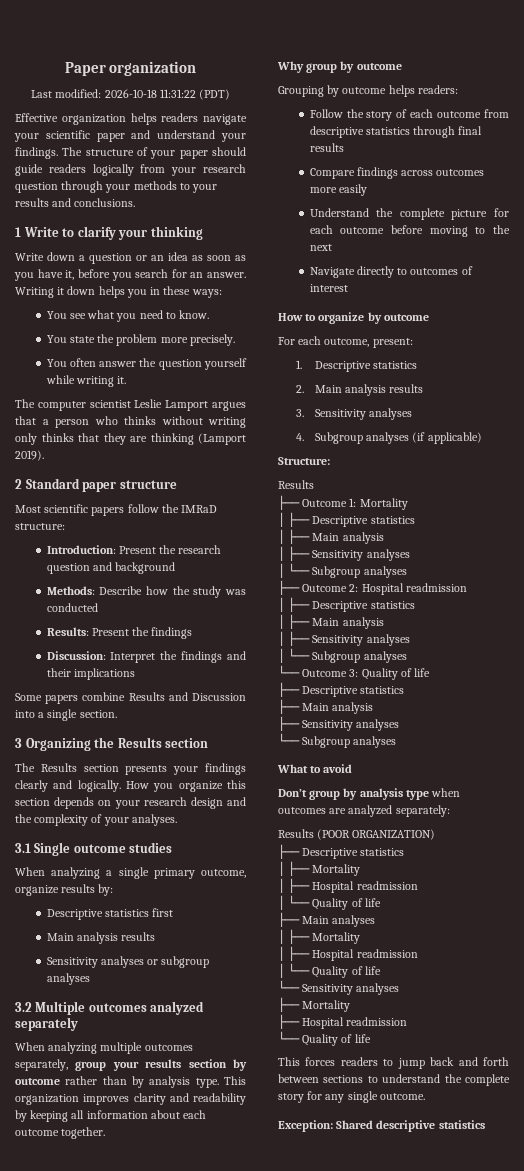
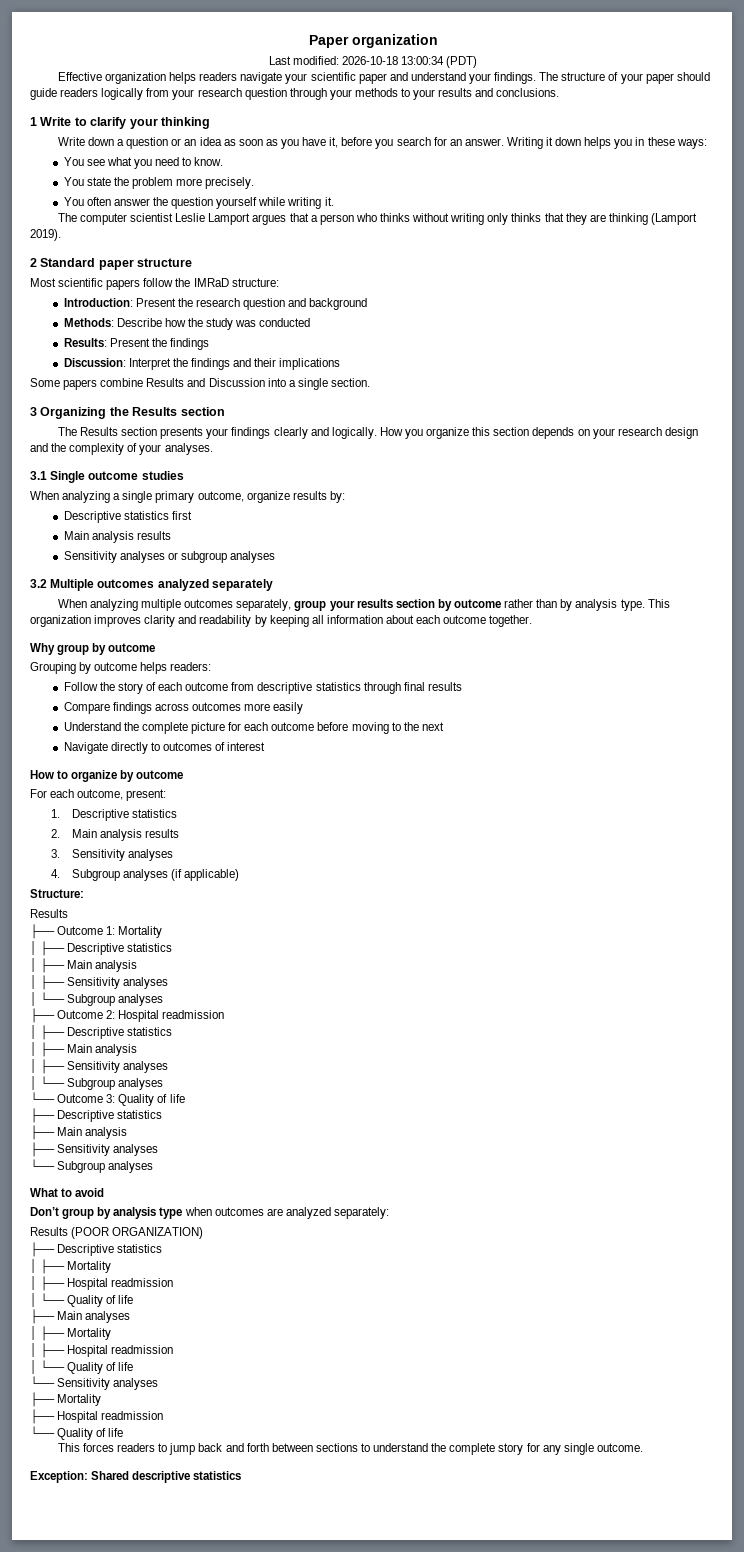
[159,89,196,98] 11:31:22 -> [401,56,445,65] 13:00:34

